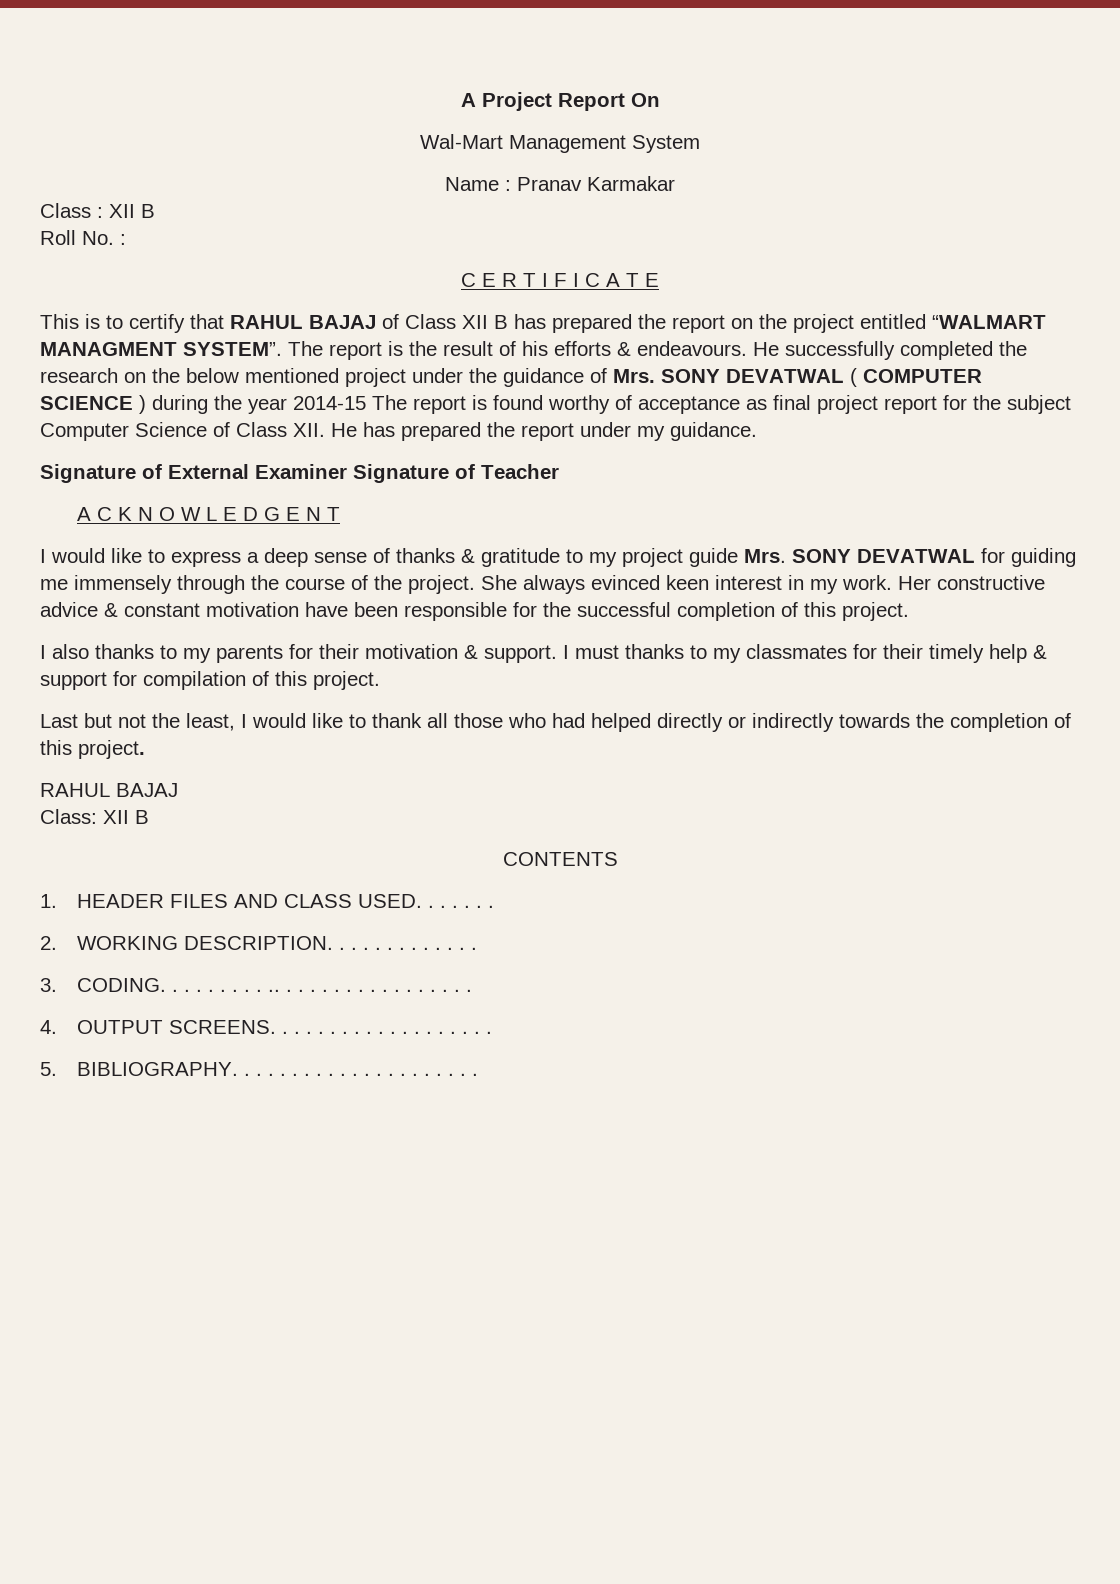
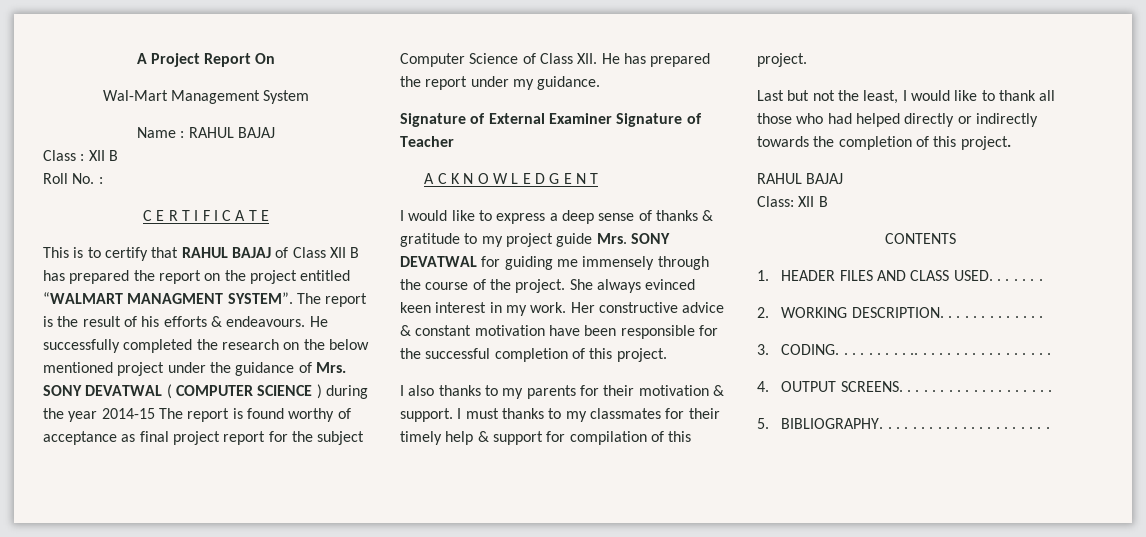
[517,176,675,191] Pranav Karmakar -> [188,127,275,138] RAHUL BAJAJ

